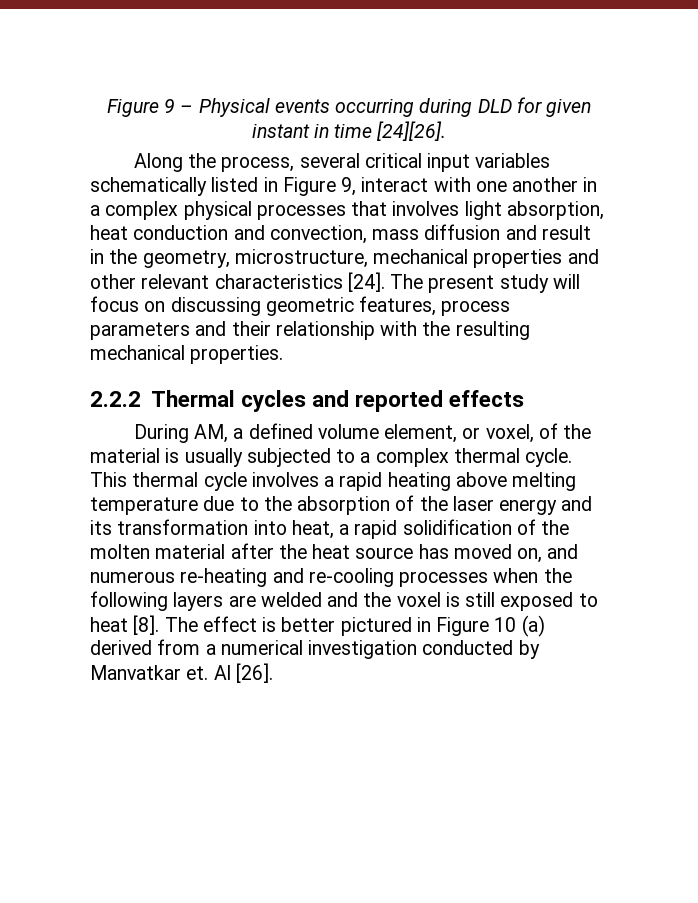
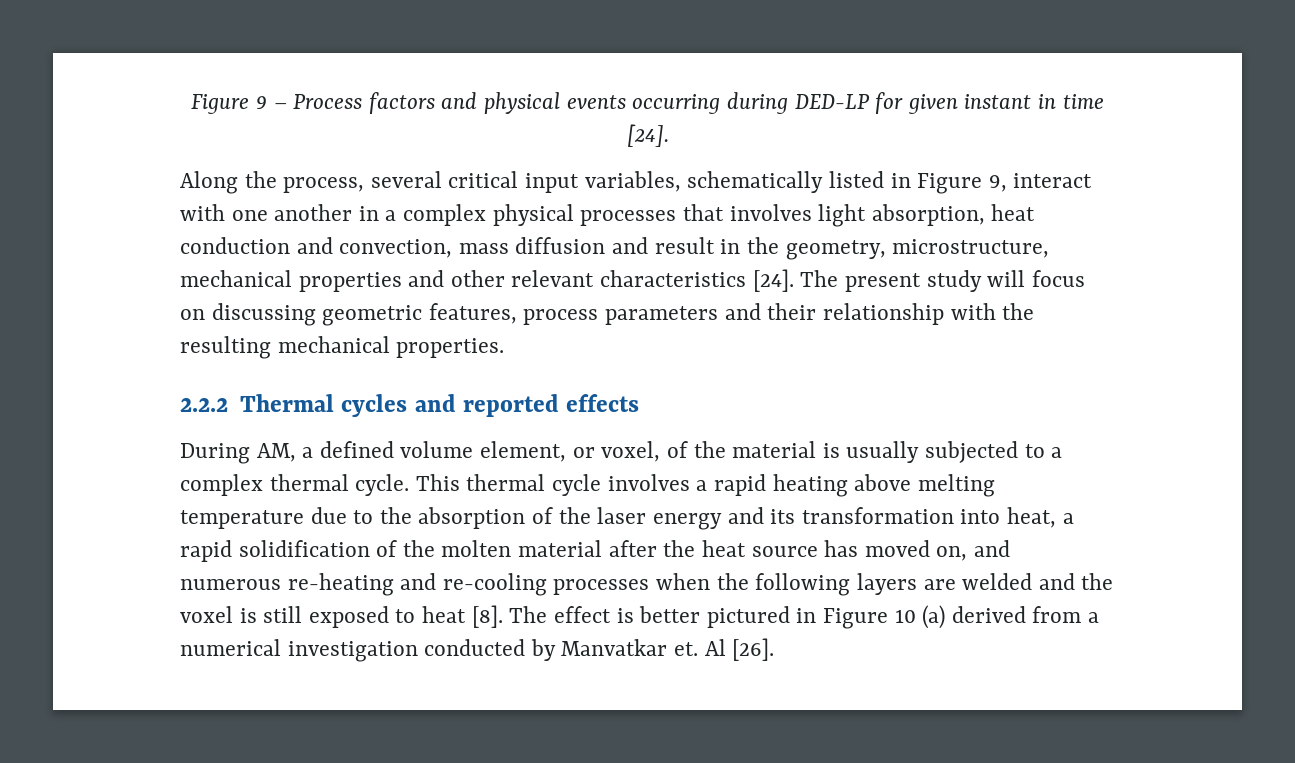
[198,98,270,117] Physical -> [293,92,561,114] Process factors and physical
[477,99,512,113] DLD -> [794,94,870,109] DED-LP
[376,121,447,141] [24][26]. -> [626,124,669,147] [24].
[475,153,551,168] variables -> [584,171,681,192] variables,

